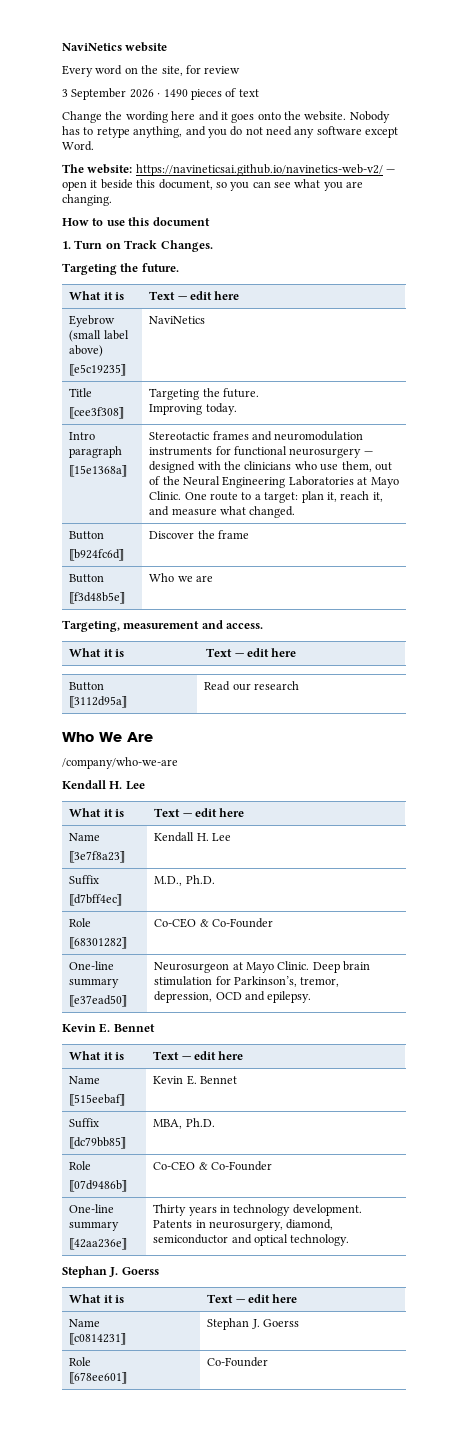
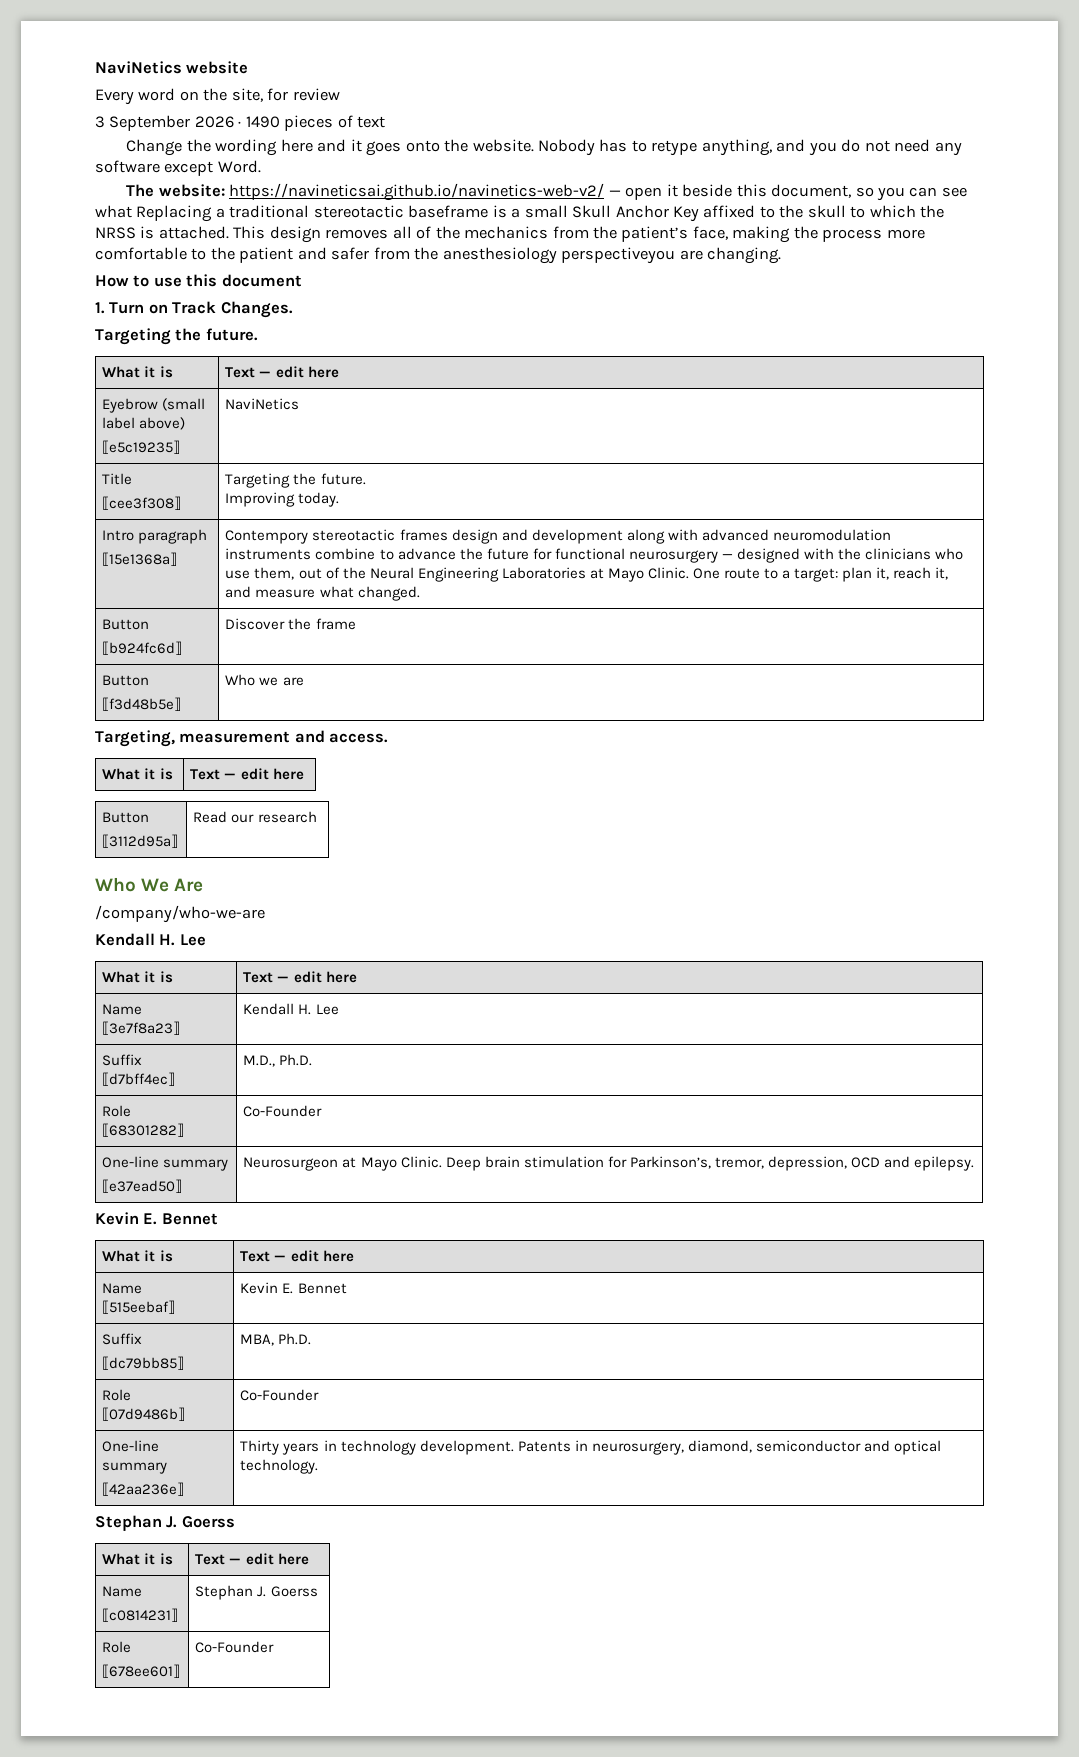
[323,182,343,191] you -> [136,205,945,222] [95,226,925,243] [95,247,676,264] Replacing a traditional stereotactic baseframe is a small Skull Anchor Key affixed to the skull to which the NRSS is attached. This design removes all of the mechanics from the patient’s face, making the process more comfortable to the patient and safer from the anesthesiology perspectiveyou
[149,431,364,441] [149,447,213,456] Stereotactic frames and neuromodulation instruments -> [225,529,891,544] [225,548,529,560] Contempory stereotactic frames design and development along with advanced neuromodulation instruments combine to advance the future
[154,918,209,928] Co-CEO & -> (185, 1130) none
[153,1161,208,1171] Co-CEO & -> (186, 1414) none

